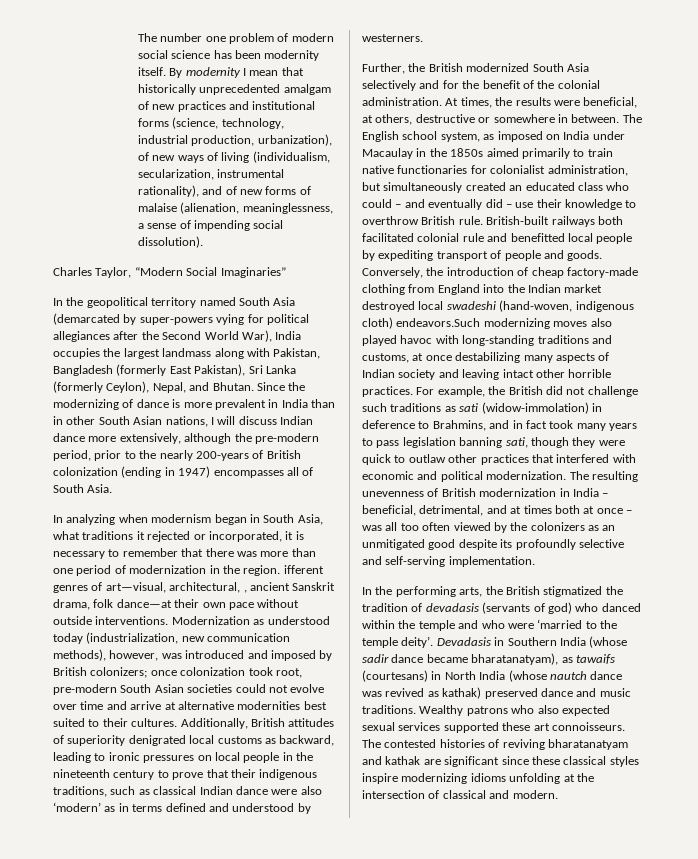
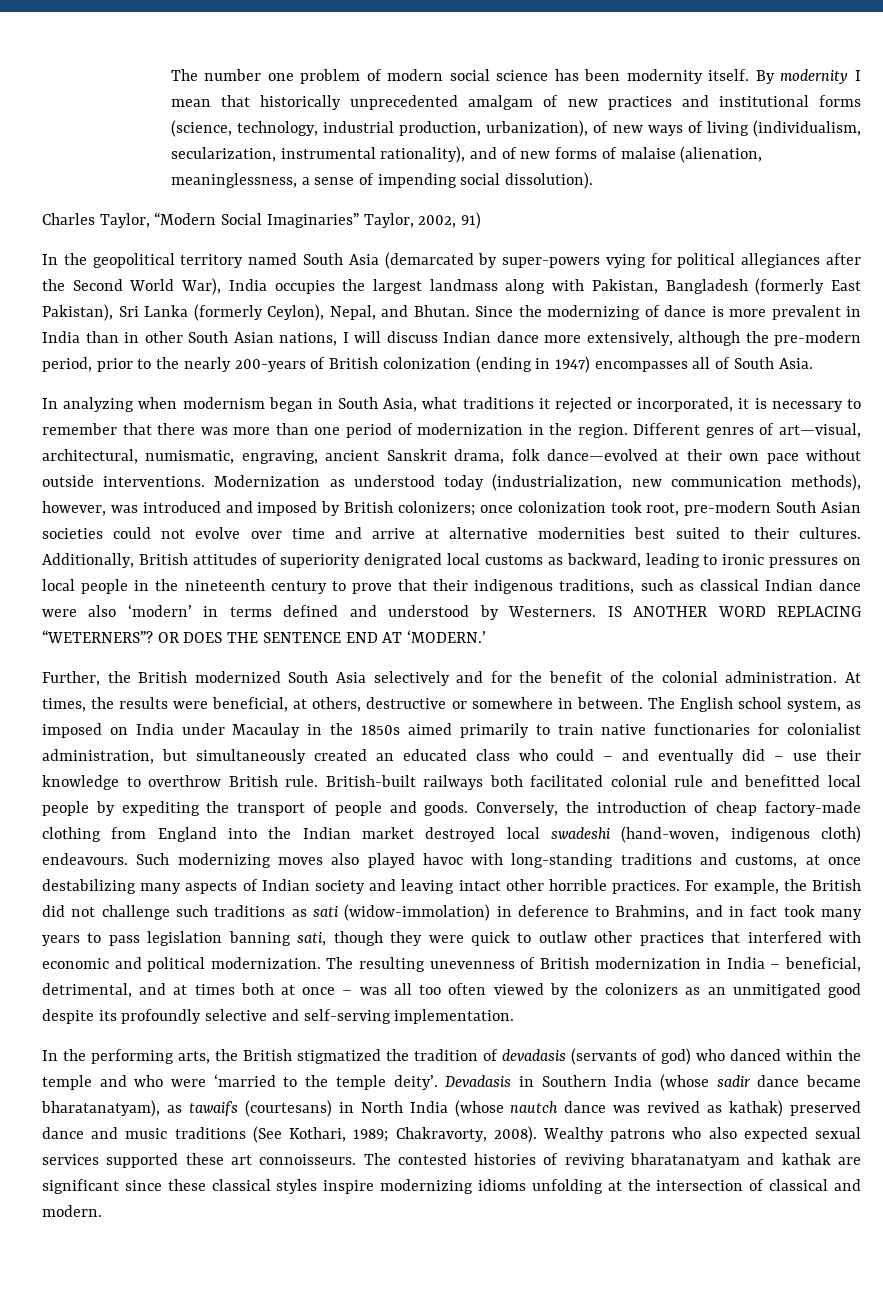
(286, 272) none -> [363,212,482,229] Taylor, 2002, 91)
[283,565,324,574] ifferent -> [633,423,701,435] Different
[243,590,247,593] , -> [145,450,318,464] numismatic, engraving,
[116,599,172,608] dance—at -> [546,449,680,461] dance—evolved at
[104,806,116,812] as -> (192, 610) none
[362,34,423,42] westerners. -> [508,606,861,617] [42,630,487,643] Westerners. IS ANOTHER WORD REPLACING “WETERNERS”? OR DOES THE SENTENCE END AT ‘MODERN.’
(434, 255) none -> [206,801,230,813] the
[396,318,481,327] endeavors.Such -> [42,853,170,865] endeavours. Such
[362,705,416,714] traditions. -> [174,1126,537,1143] traditions (See Kothari, 1989; Chakravorty, 2008).

